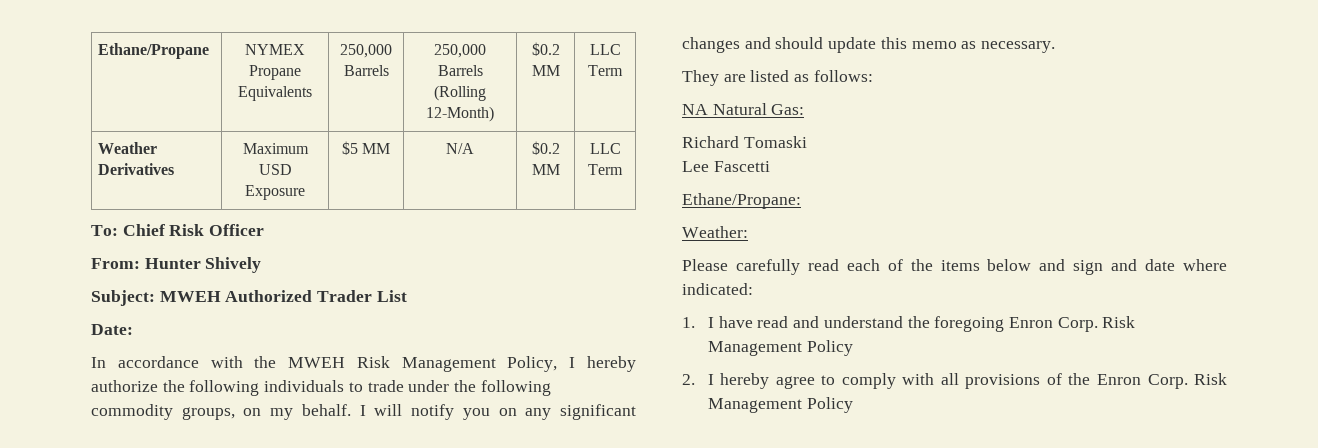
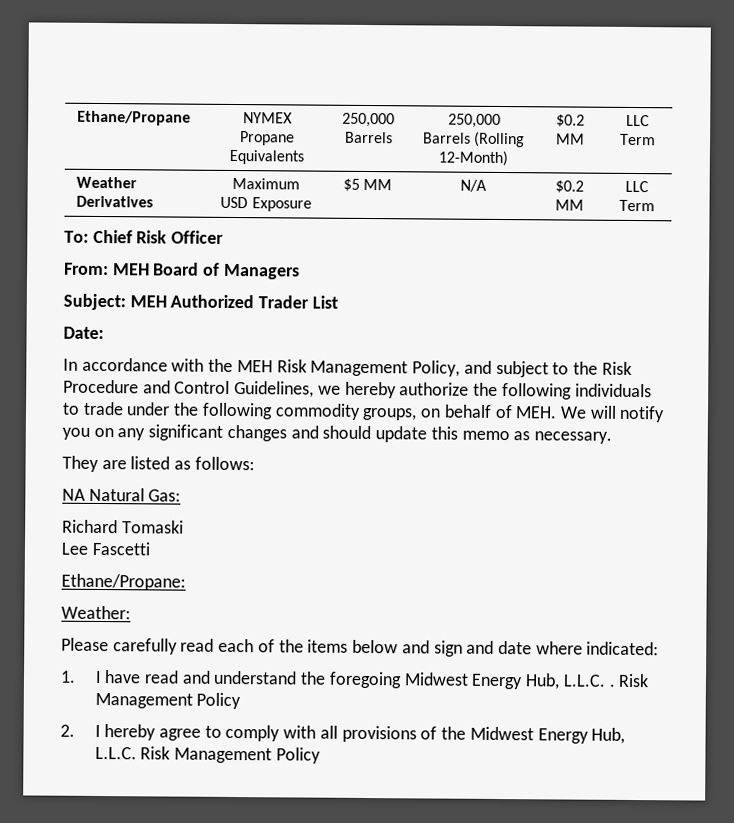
[144,257,262,273] Hunter Shively -> [112,262,300,280] MEH Board of Managers
[159,291,221,302] MWEH -> [129,295,167,308] MEH
[288,357,346,368] MWEH -> [236,360,273,373] MEH
[569,357,576,368] I -> [463,360,632,378] [63,379,341,398] and subject to the Risk Procedure and Control Guidelines, we
[270,404,366,420] my behalf. I -> [443,404,587,419] behalf of MEH. We
[1009,317,1098,332] Enron Corp. -> [403,672,615,690] Midwest Energy Hub, L.L.C. .
[1096,374,1188,389] Enron Corp. -> [469,726,626,744] [94,746,137,760] Midwest Energy Hub, L.L.C.

